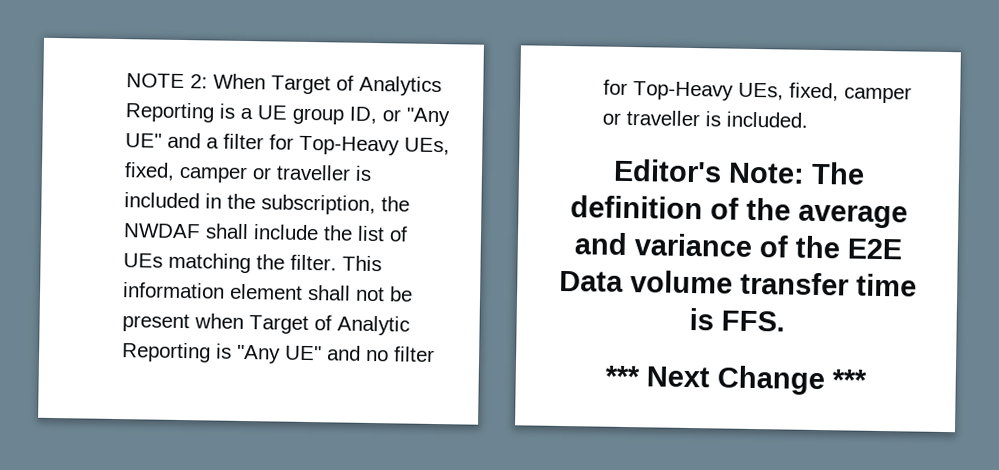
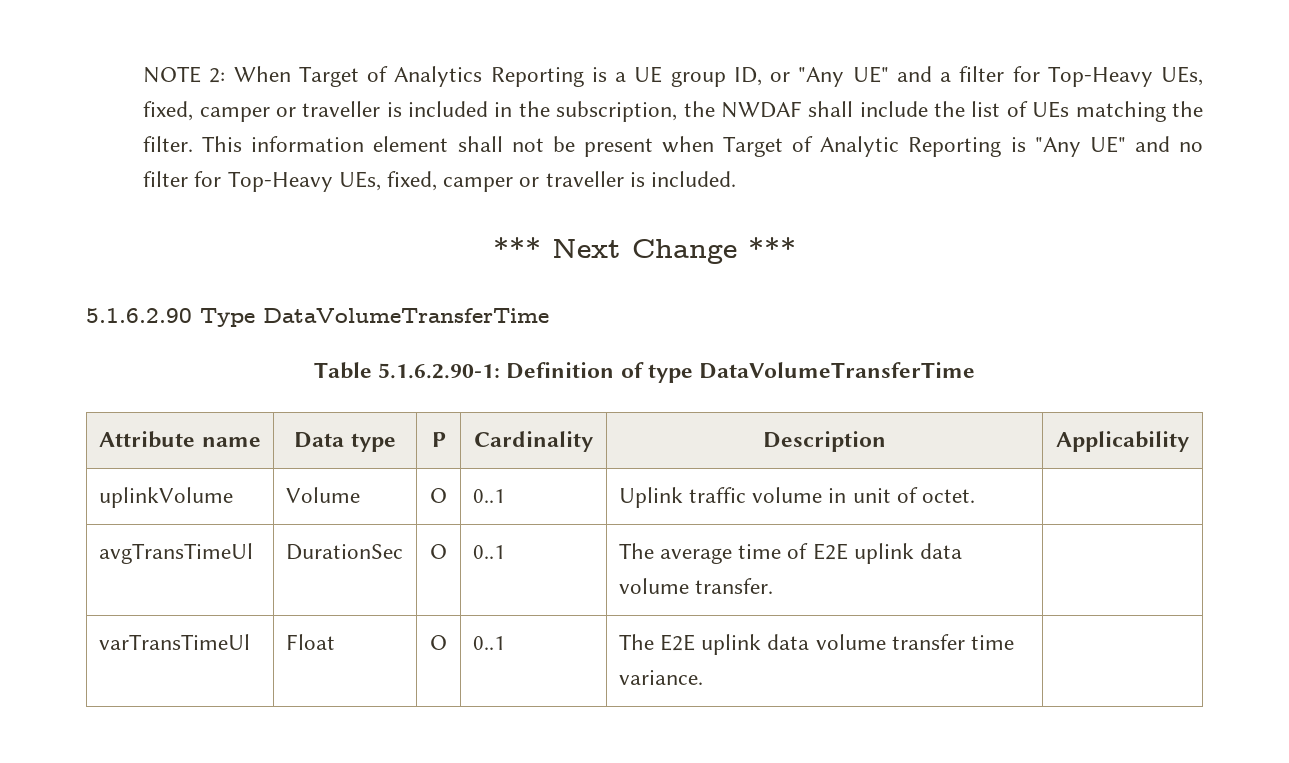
[613,158,865,185] [569,195,908,229] [573,232,902,260] [558,270,917,297] [688,307,785,332] [605,365,867,396] Editor's Note: The definition of the average and variance of the E2E Data volume transfer time is FFS. // *** Next Change *** -> [493,237,796,264] [86,308,549,327] [313,362,976,383] [99,431,261,448] [294,432,396,452] [431,432,446,447] [474,431,593,452] [763,431,886,452] [1056,431,1189,452] [98,487,233,508] [285,487,360,503] [430,488,447,503] [472,489,505,503] [618,487,976,508] [98,543,253,564] [285,544,403,560] [430,544,447,559] [472,545,505,559] [618,543,963,564] [618,578,774,594] [98,634,250,650] [285,634,335,650] [430,635,447,650] [472,636,505,650] [618,634,1015,655] [618,670,703,685] *** Next Change *** // 5.1.6.2.90 Type DataVolumeTransferTime // Table 5.1.6.2.90-1: Definition of type DataVolumeTransferTime // Attribute name | Data type | P | Cardinality | Description | Applicability // uplinkVolume | Volume | O | 0..1 | Uplink traffic volume in unit of octet. | // avgTransTimeUl | DurationSec | O | 0..1 | The average time of E2E uplink data volume transfer. | // varTransTimeUl | Float | O | 0..1 | The E2E uplink data volume transfer time variance. |

